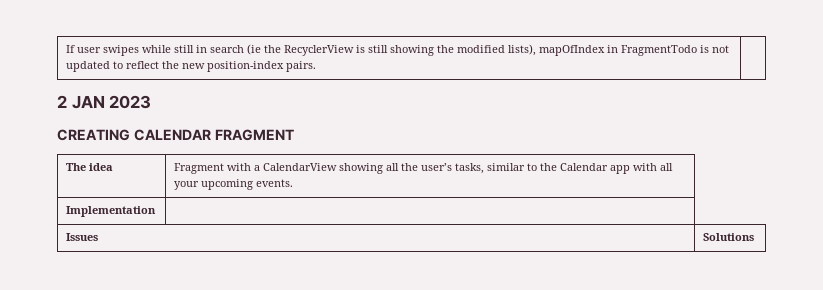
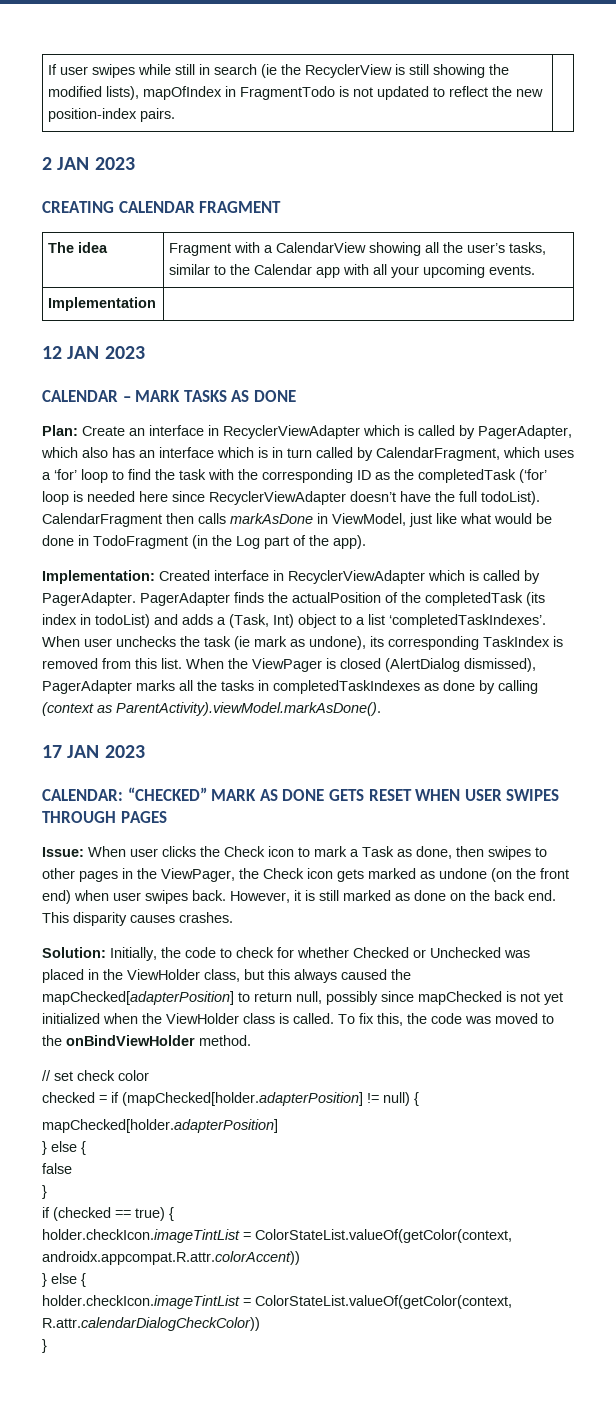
[66,233,99,241] [703,233,755,241] // Issues | Solutions -> [42,346,145,359] [42,390,296,402] [42,425,572,439] [41,447,574,461] [42,469,547,483] [42,491,540,505] [42,513,552,527] [42,535,366,549] [42,570,540,584] [42,592,545,606] [42,614,546,628] [42,636,563,650] [42,658,536,672] [42,680,538,694] [42,702,381,716] [42,745,145,758] [42,787,560,801] [42,811,167,823] [42,846,547,860] [42,868,569,882] [42,890,556,904] [42,912,233,926] [42,947,530,961] [42,969,411,983] [42,991,563,1005] [42,1013,554,1026] [42,1035,251,1046] [42,1070,149,1081] [42,1092,419,1106] [42,1119,278,1133] [42,1141,86,1155] [42,1163,72,1174] [42,1185,47,1199] [42,1207,174,1221] [42,1229,512,1243] [42,1251,300,1265] [42,1273,86,1287] [42,1295,512,1309] [42,1317,260,1331] [42,1339,47,1353] // 12 JAN 2023 // CALENDAR – MARK TASKS AS DONE // Plan: Create an interface in RecyclerViewAdapter which is called by PagerAdapter, which also has an interface which is in turn called by CalendarFragment, which uses a ‘for’ loop to find the task with the corresponding ID as the completedTask (‘for’ loop is needed here since RecyclerViewAdapter doesn’t have the full todoList). CalendarFragment then calls markAsDone in ViewModel, just like what would be done in TodoFragment (in the Log part of the app). // Implementation: Created interface in RecyclerViewAdapter which is called by PagerAdapter. PagerAdapter finds the actualPosition of the completedTask (its index in todoList) and adds a (Task, Int) object to a list ‘completedTaskIndexes’. When user unchecks the task (ie mark as undone), its corresponding TaskIndex is removed from this list. When the ViewPager is closed (AlertDialog dismissed), PagerAdapter marks all the tasks in completedTaskIndexes as done by calling (context as ParentActivity).viewModel.markAsDone(). // 17 JAN 2023 // CALENDAR: “CHECKED” MARK AS DONE GETS RESET WHEN USER SWIPES THROUGH PAGES // Issue: When user clicks the Check icon to mark a Task as done, then swipes to other pages in the ViewPager, the Check icon gets marked as undone (on the front end) when user swipes back. However, it is still marked as done on the back end. This disparity causes crashes. // Solution: Initially, the code to check for whether Checked or Unchecked was placed in the ViewHolder class, but this always caused the mapChecked[adapterPosition] to return null, possibly since mapChecked is not yet initialized when the ViewHolder class is called. To fix this, the code was moved to the onBindViewHolder method. // // set check color // checked = if (mapChecked[holder.adapterPosition] != null) { // mapChecked[holder.adapterPosition] // } else { // false // } // if (checked == true) { // holder.checkIcon.imageTintList = ColorStateList.valueOf(getColor(context, androidx.appcompat.R.attr.colorAccent)) // } else { // holder.checkIcon.imageTintList = ColorStateList.valueOf(getColor(context, R.attr.calendarDialogCheckColor)) // }

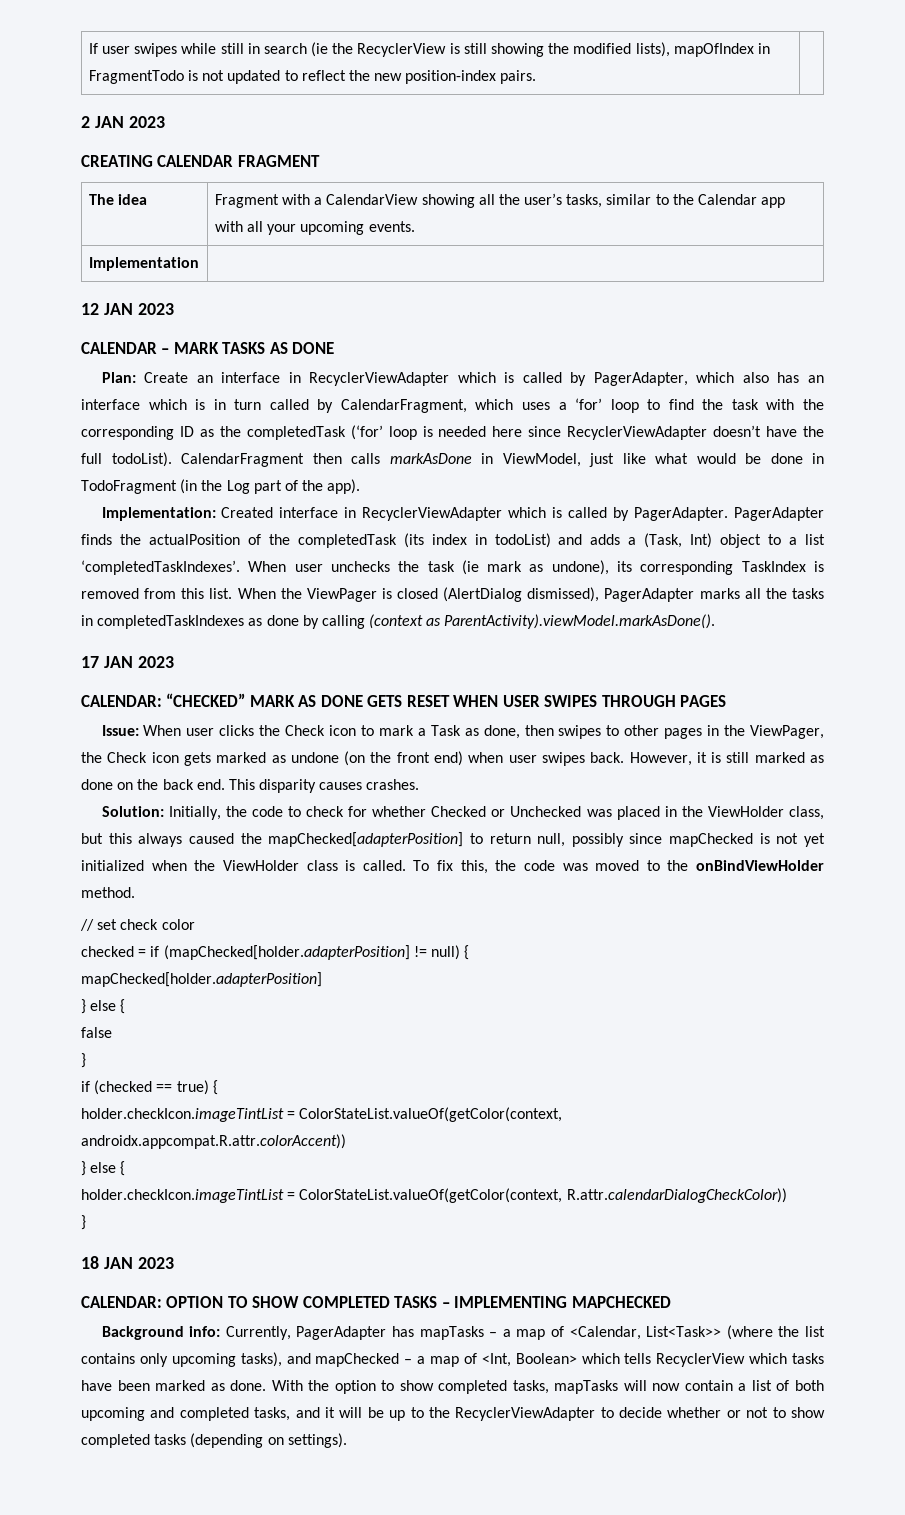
(47, 1346) none -> [81,1256,174,1269] [81,1296,671,1308] [101,1325,825,1340] [81,1352,824,1367] [81,1380,824,1394] [81,1407,826,1421] [81,1433,347,1448] // 18 JAN 2023 // CALENDAR: OPTION TO SHOW COMPLETED TASKS – IMPLEMENTING MAPCHECKED // Background info: Currently, PagerAdapter has mapTasks – a map of <Calendar, List<Task>> (where the list contains only upcoming tasks), and mapChecked – a map of <Int, Boolean> which tells RecyclerView which tasks have been marked as done. With the option to show completed tasks, mapTasks will now contain a list of both upcoming and completed tasks, and it will be up to the RecyclerViewAdapter to decide whether or not to show completed tasks (depending on settings).

